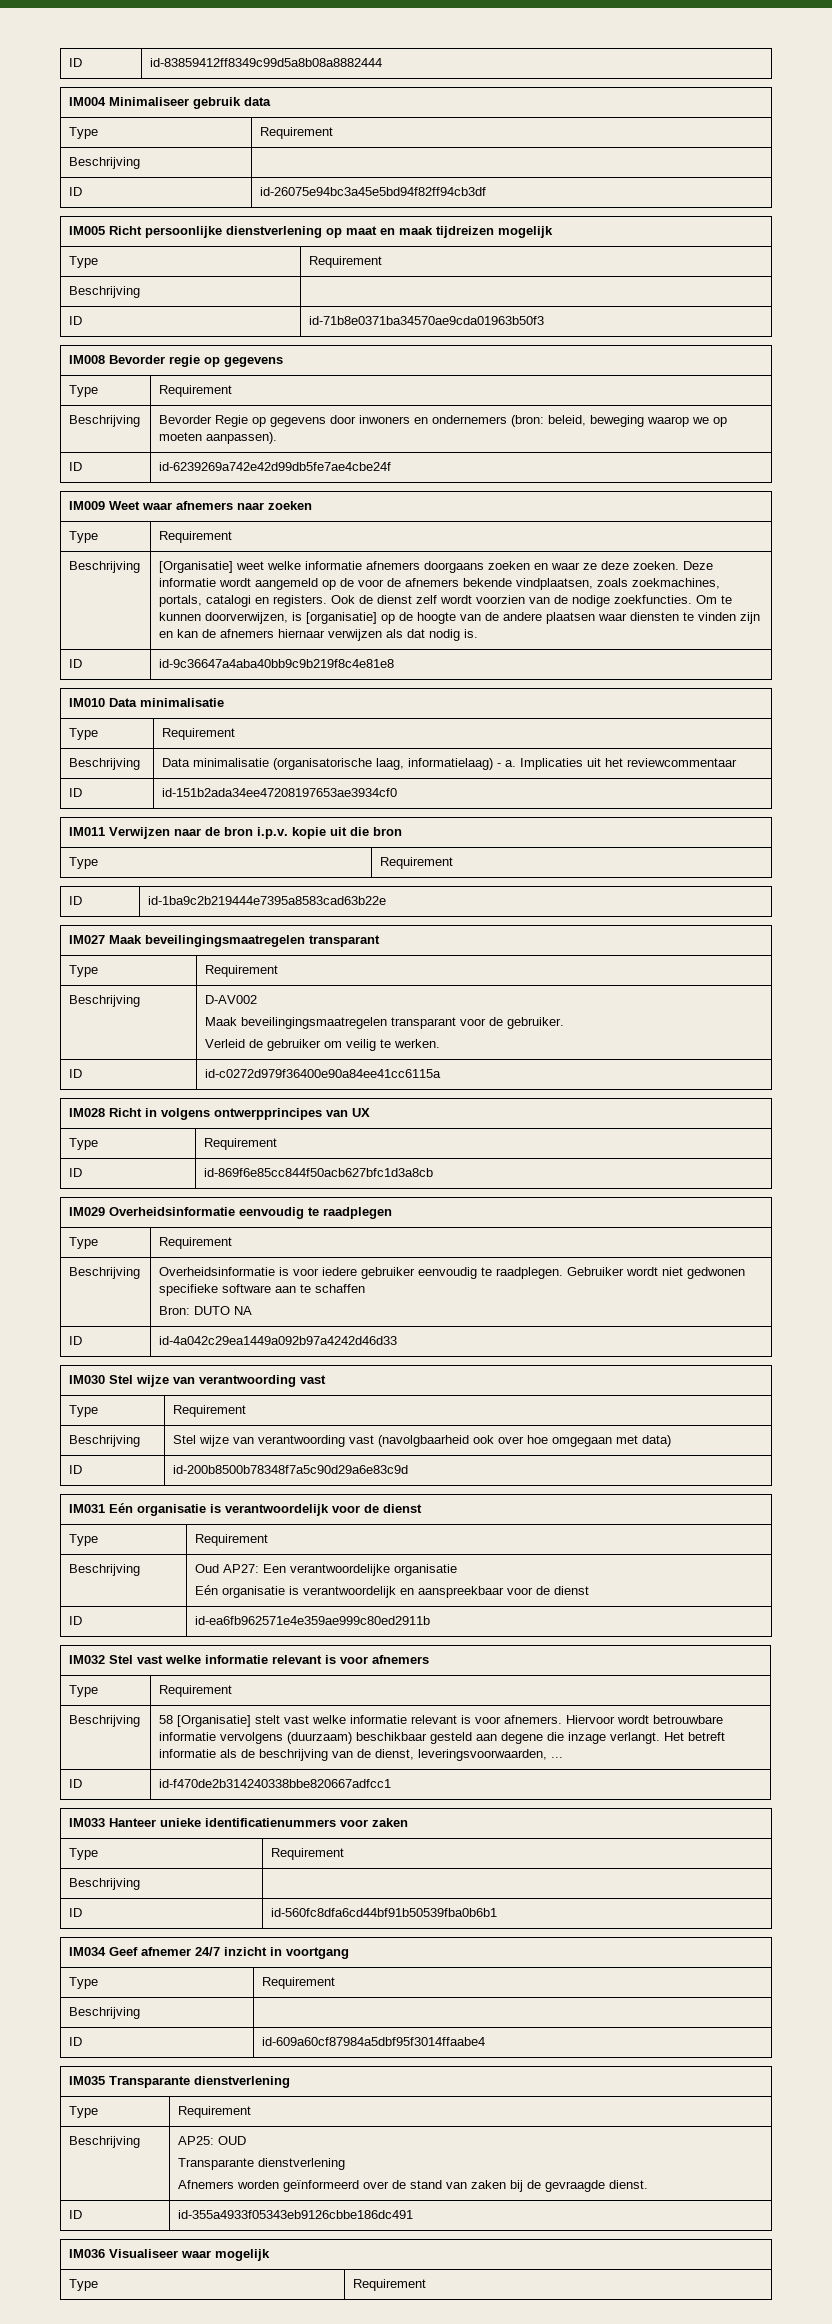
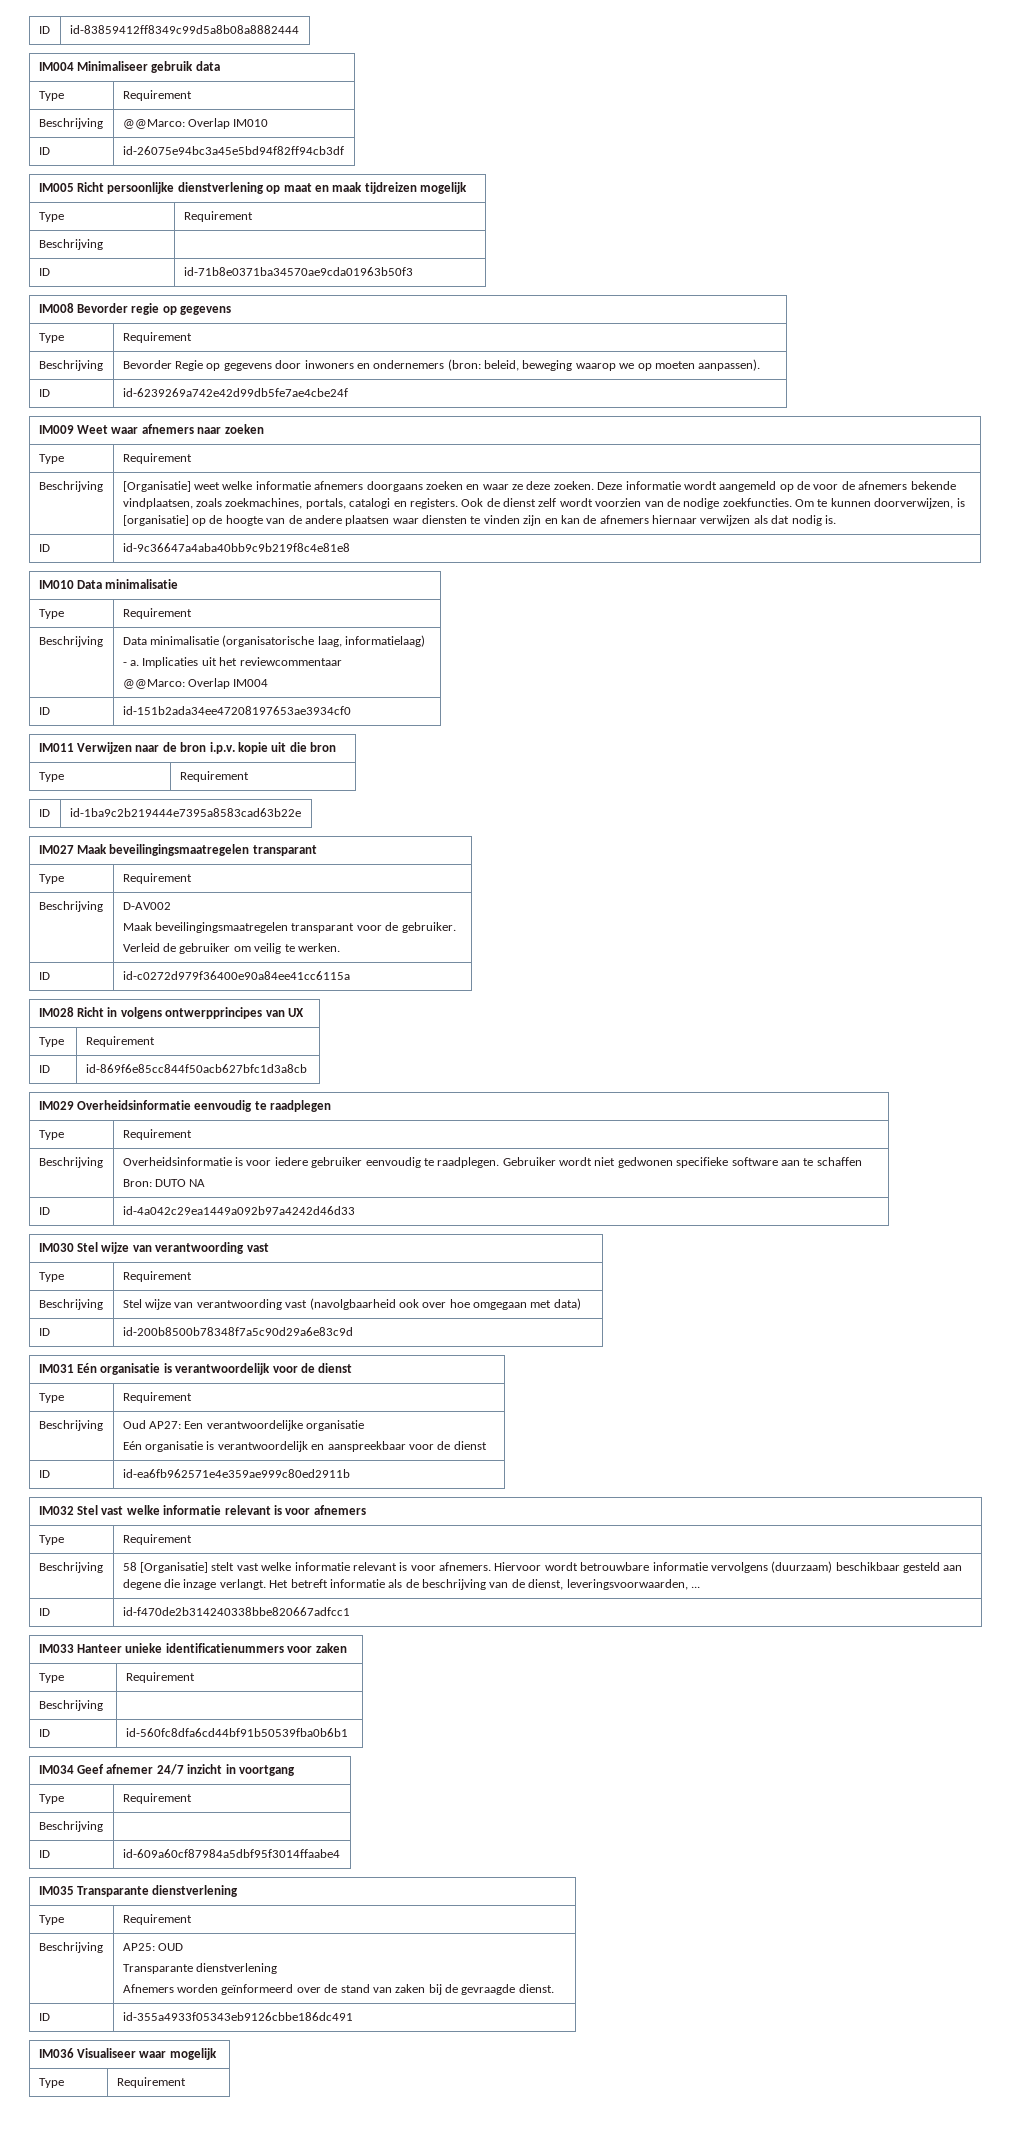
(141, 163) none -> [122,118,269,129] @@Marco: Overlap IM010
(494, 764) none -> (426, 641) //
(738, 762) none -> [122,678,269,689] // @@Marco: Overlap IM004

